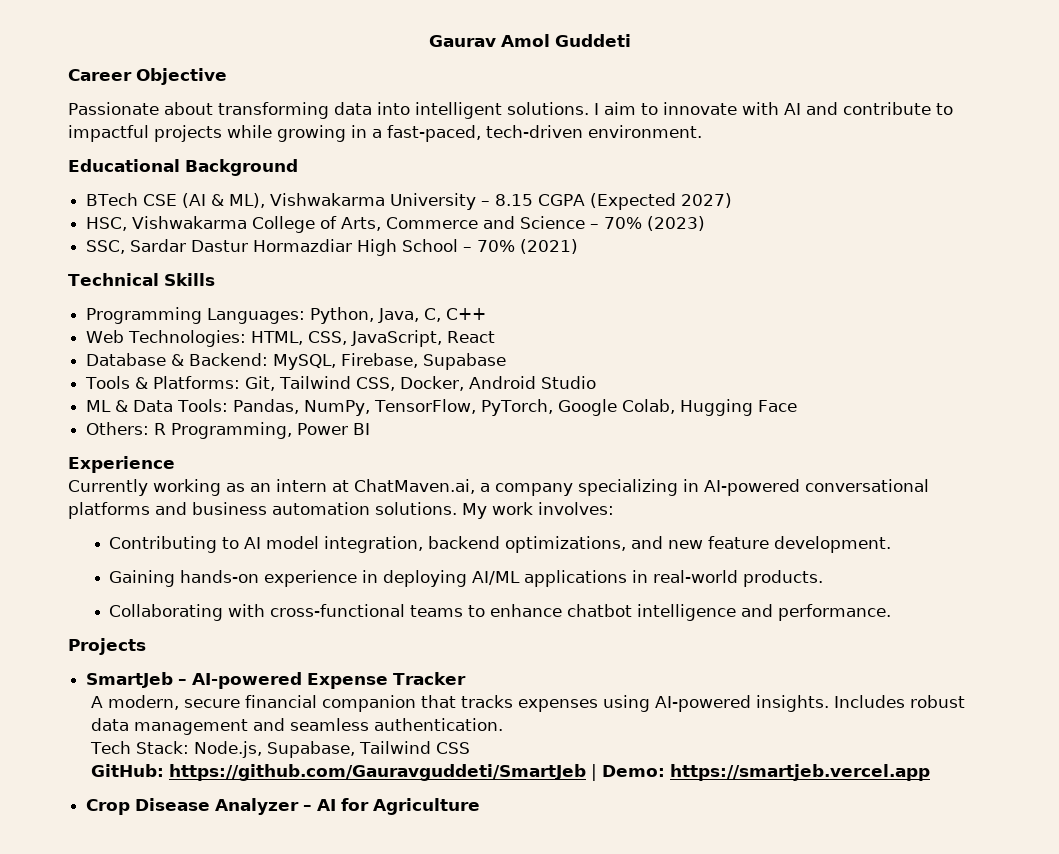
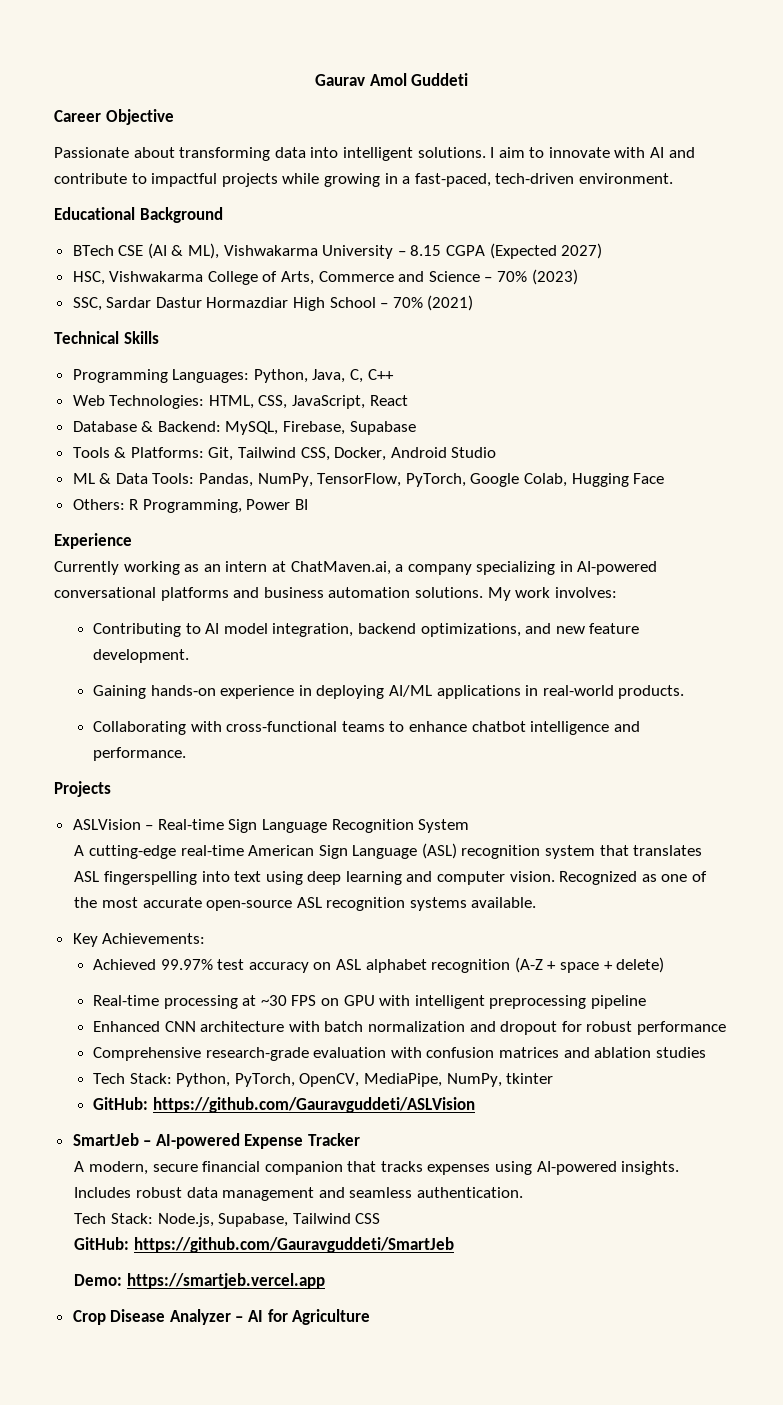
(146, 646) none -> [72,819,470,833] [74,843,703,859] [74,871,708,885] [74,897,537,911] [72,933,206,947] [93,957,665,973] [93,995,646,1009] [93,1021,726,1035] [93,1047,706,1061] [93,1073,554,1087] [93,1097,475,1113] // ASLVision – Real-time Sign Language Recognition System // A cutting-edge real-time American Sign Language (ASL) recognition system that translates ASL fingerspelling into text using deep learning and computer vision. Recognized as one of the most accurate open-source ASL recognition systems available. // Key Achievements: // Achieved 99.97% test accuracy on ASL alphabet recognition (A-Z + space + delete) // Real-time processing at ~30 FPS on GPU with intelligent preprocessing pipeline // Enhanced CNN architecture with batch normalization and dropout for robust performance // Comprehensive research-grade evaluation with confusion matrices and ablation studies // Tech Stack: Python, PyTorch, OpenCV, MediaPipe, NumPy, tkinter // GitHub: https://github.com/Gauravguddeti/ASLVision
[591,764,598,781] | -> (454, 1245) //

